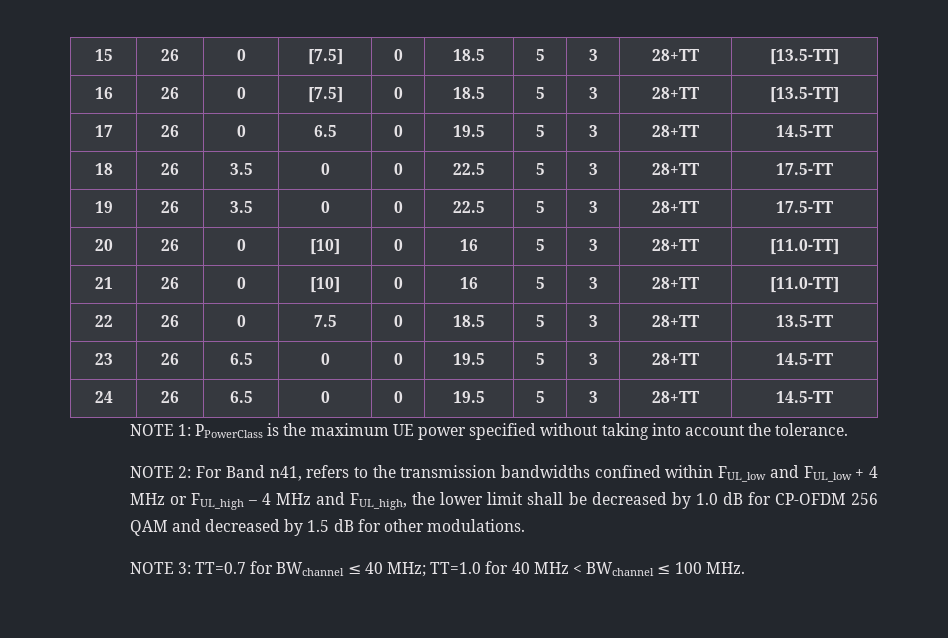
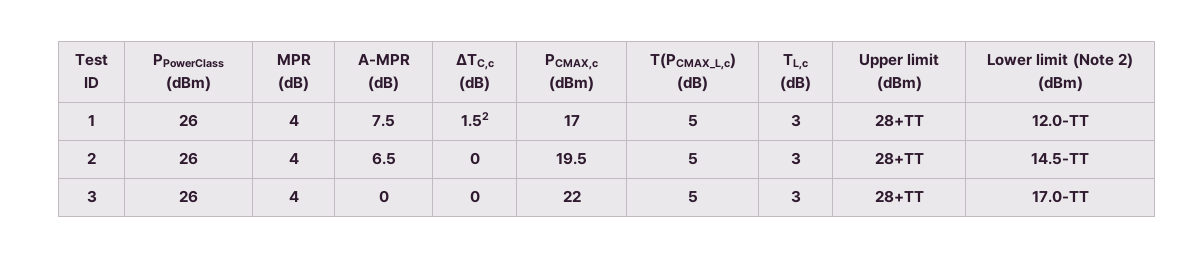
[94,49,113,61] [161,49,179,61] [236,49,246,61] [307,49,343,65] [393,49,403,61] [453,49,486,61] [535,49,545,61] [588,49,598,61] [652,49,699,61] [770,49,839,65] [94,87,113,99] [161,87,179,99] [236,87,246,99] [307,87,343,103] [393,87,403,99] [453,87,486,99] [535,87,545,99] [588,87,598,99] [652,87,699,99] [770,87,839,103] [94,125,113,137] [161,125,179,137] [236,125,246,137] 15 | 26 | 0 | [7.5] | 0 | 18.5 | 5 | 3 | 28+TT | [13.5-TT] // 16 | 26 | 0 | [7.5] | 0 | 18.5 | 5 | 3 | 28+TT | [13.5-TT] // 17 | 26 | 0 -> [75,54,108,66] [84,77,99,88] [153,54,224,68] [166,76,211,92] [276,54,311,65] [278,76,309,92] [357,54,410,65] [368,76,399,92] [455,54,494,70] [459,76,490,92] [545,54,598,70] [549,76,594,92] [649,53,736,70] [677,76,708,92] [783,54,808,70] [780,76,811,92] [858,53,940,69] [876,76,922,92] [987,53,1133,69] [1037,76,1083,92] [88,115,95,126] [179,114,198,127] [288,115,299,126] [372,115,395,127] [460,112,489,127] [563,115,580,126] [687,115,698,127] [790,114,801,127] [874,114,924,127] [1031,114,1089,127] [87,152,96,164] [179,152,198,165] [288,153,299,164] Test ID | PPowerClass (dBm) | MPR (dB) | A-MPR (dB) | ΔTC,c (dB) | PCMAX,c (dBm) | T(PCMAX_L,c) (dB) | TL,c (dB) | Upper limit (dBm) | Lower limit (Note 2) (dBm) // 1 | 26 | 4 | 7.5 | 1.52 | 17 | 5 | 3 | 28+TT | 12.0-TT // 2 | 26 | 4
[94,163,113,175] [161,163,179,175] [229,163,253,175] [320,163,330,175] [393,163,403,175] [453,163,486,175] [535,163,545,175] [588,163,598,175] [652,163,699,175] [776,163,833,175] [94,201,113,213] [161,201,179,213] [229,201,253,213] [320,201,330,213] [393,201,403,213] [453,201,486,213] [535,201,545,213] [588,201,598,213] [652,201,699,213] [776,201,833,213] [94,239,113,251] [161,239,179,251] [236,239,246,251] [310,239,340,255] [393,239,403,251] [460,239,479,251] [535,239,545,251] [588,239,598,251] [652,239,699,251] [770,239,839,255] [94,277,113,289] [161,277,179,289] [236,277,246,289] [310,277,340,293] [393,277,403,289] [460,277,479,289] [535,277,545,289] [588,277,598,289] [652,277,699,289] [770,277,839,293] [94,315,113,327] [161,315,179,327] [236,315,246,327] [313,315,337,327] [393,315,403,327] [453,315,486,327] [535,315,545,327] [588,315,598,327] [652,315,699,327] [776,315,833,327] [94,353,113,365] [161,353,179,365] [229,353,253,365] [320,353,330,365] [393,353,403,365] [453,353,486,365] [535,353,545,365] [588,353,598,365] [652,353,699,365] [776,353,833,365] [94,391,113,403] [161,391,179,403] [229,391,253,403] [320,391,330,403] [393,391,403,403] [453,391,486,403] [535,391,545,403] [588,391,598,403] [652,391,699,403] [776,391,833,403] [129,423,849,440] [129,465,879,482] [129,492,878,510] [129,519,526,536] [129,561,745,577] 18 | 26 | 3.5 | 0 | 0 | 22.5 | 5 | 3 | 28+TT | 17.5-TT // 19 | 26 | 3.5 | 0 | 0 | 22.5 | 5 | 3 | 28+TT | 17.5-TT // 20 | 26 | 0 | [10] | 0 | 16 | 5 | 3 | 28+TT | [11.0-TT] // 21 | 26 | 0 | [10] | 0 | 16 | 5 | 3 | 28+TT | [11.0-TT] // 22 | 26 | 0 | 7.5 | 0 | 18.5 | 5 | 3 | 28+TT | 13.5-TT // 23 | 26 | 6.5 | 0 | 0 | 19.5 | 5 | 3 | 28+TT | 14.5-TT // 24 | 26 | 6.5 | 0 | 0 | 19.5 | 5 | 3 | 28+TT | 14.5-TT // NOTE 1: PPowerClass is the maximum UE power specified without taking into account the tolerance. // NOTE 2: For Band n41, refers to the transmission bandwidths confined within FUL_low and FUL_low + 4 MHz or FUL_high – 4 MHz and FUL_high, the lower limit shall be decreased by 1.0 dB for CP-OFDM 256 QAM and decreased by 1.5 dB for other modulations. // NOTE 3: TT=0.7 for BWchannel ≤ 40 MHz; TT=1.0 for 40 MHz < BWchannel ≤ 100 MHz. -> [86,190,97,203] [179,190,198,203] [288,191,299,202] [378,190,389,203] [469,190,480,203] [562,190,581,202] [687,191,698,203] [790,190,801,203] [874,190,924,203] [1031,190,1089,203] 3 | 26 | 4 | 0 | 0 | 22 | 5 | 3 | 28+TT | 17.0-TT

